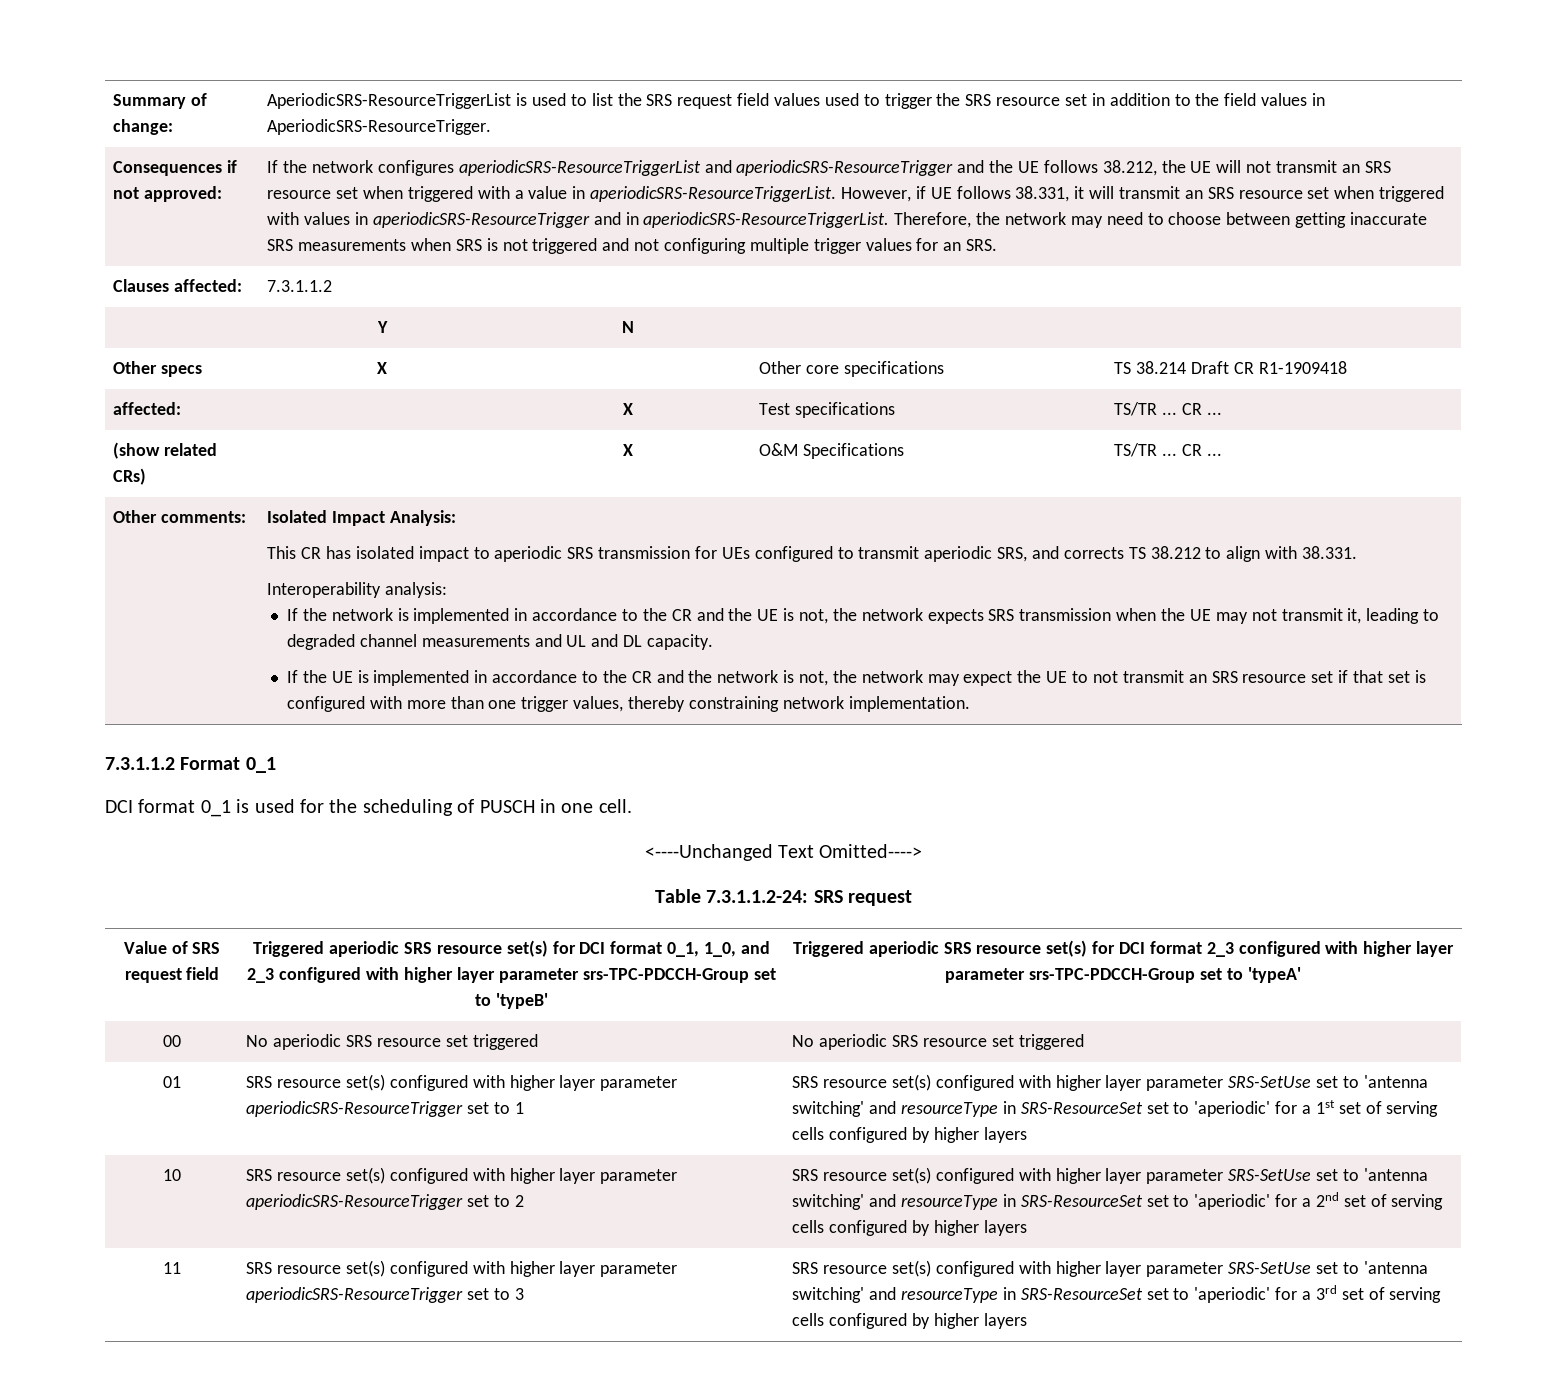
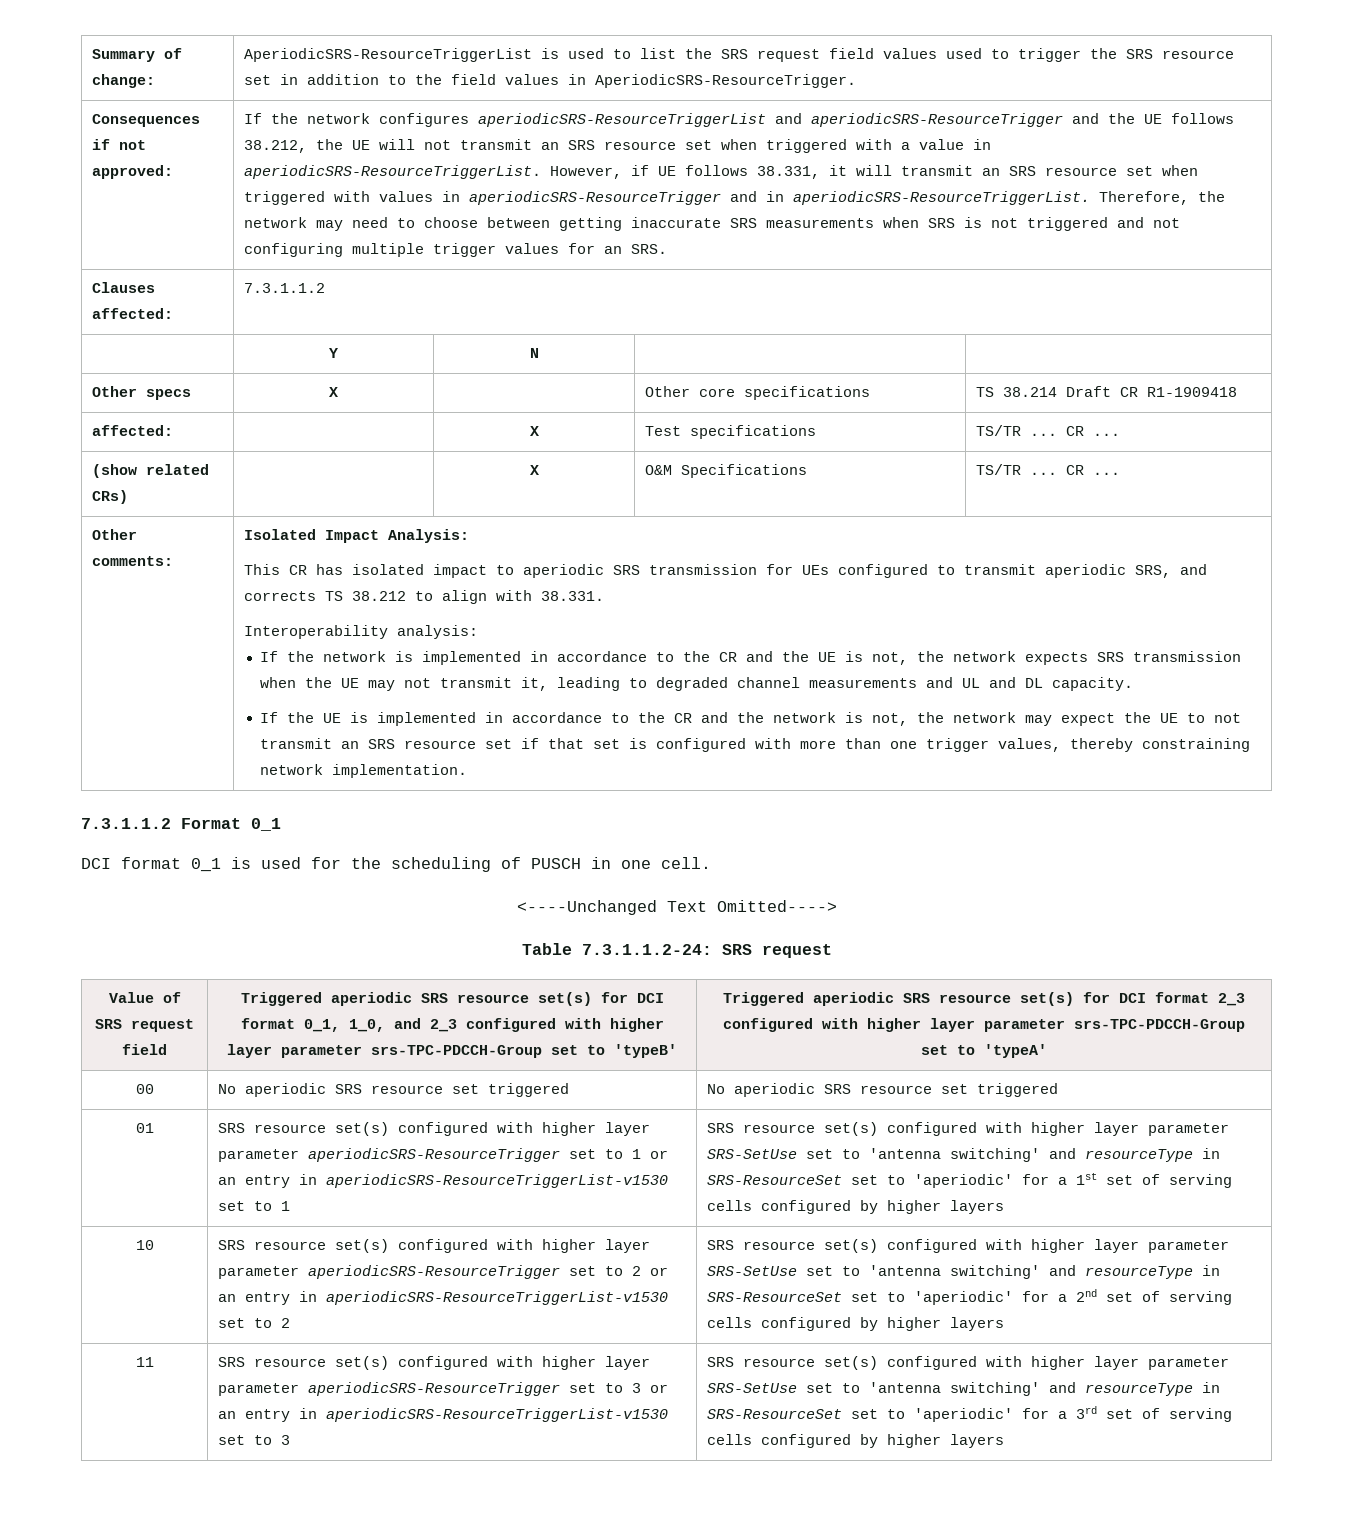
(524, 1108) none -> [649,1150,668,1159] [217,1174,668,1188] [217,1201,290,1211] or an entry in aperiodicSRS-ResourceTriggerList-v1530 set to 1
(524, 1201) none -> [649,1267,668,1276] [217,1291,668,1305] [217,1318,290,1328] or an entry in aperiodicSRS-ResourceTriggerList-v1530 set to 2
(524, 1294) none -> [649,1384,668,1393] [217,1408,668,1422] [217,1435,290,1445] or an entry in aperiodicSRS-ResourceTriggerList-v1530 set to 3

